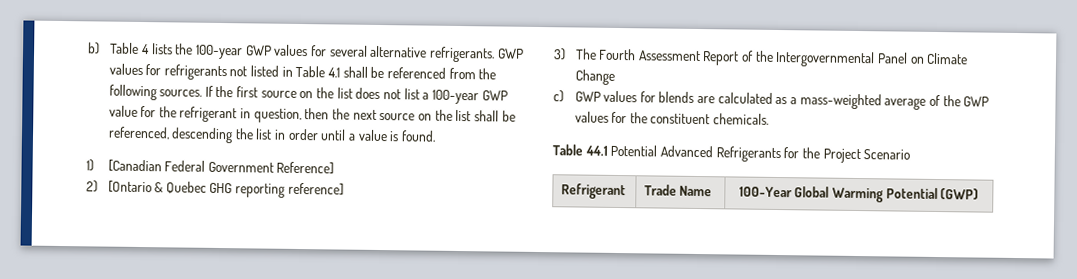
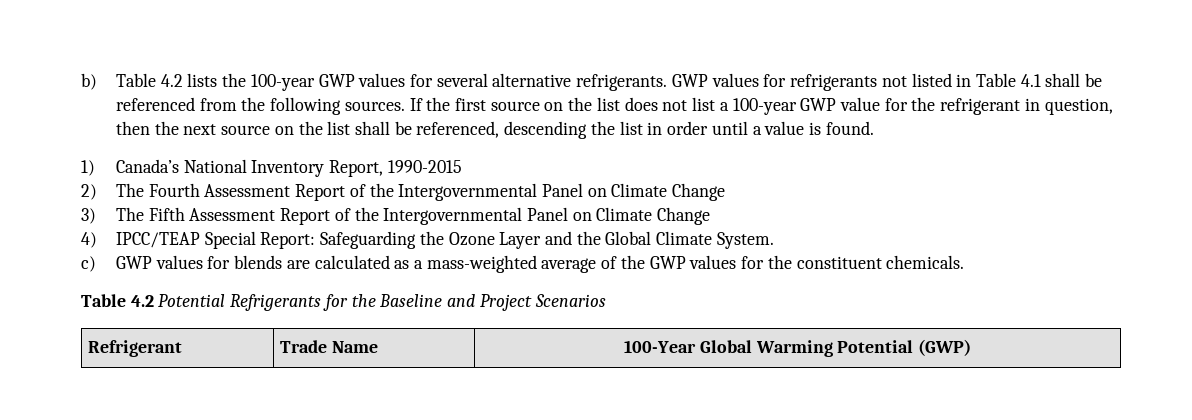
[142,44,151,55] 4 -> [160,74,183,87] 4.2
[107,159,335,175] [86,180,344,198] [553,48,566,61] [Canadian Federal Government Reference] // 2) [Ontario & Quebec GHG reporting reference] // 3) -> [115,159,462,177] [81,184,97,200] Canada’s National Inventory Report, 1990-2015 // 2)
(615, 77) none -> [81,207,711,225] [81,231,774,249] // 3) The Fifth Assessment Report of the Intergovernmental Panel on Climate Change // 4) IPCC/TEAP Special Report: Safeguarding the Ozone Layer and the Global Climate System.
[584,144,911,164] 44.1 Potential Advanced Refrigerants for the Project Scenario -> [130,294,606,311] 4.2 Potential Refrigerants for the Baseline and Project Scenarios

